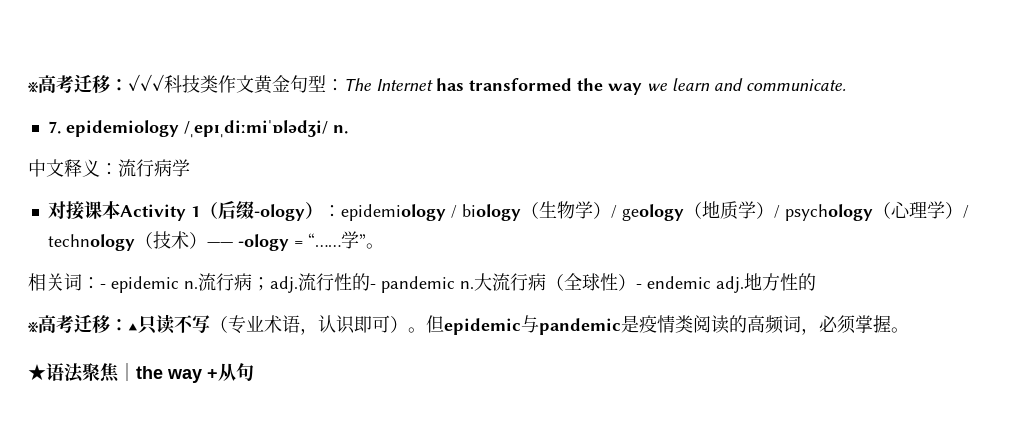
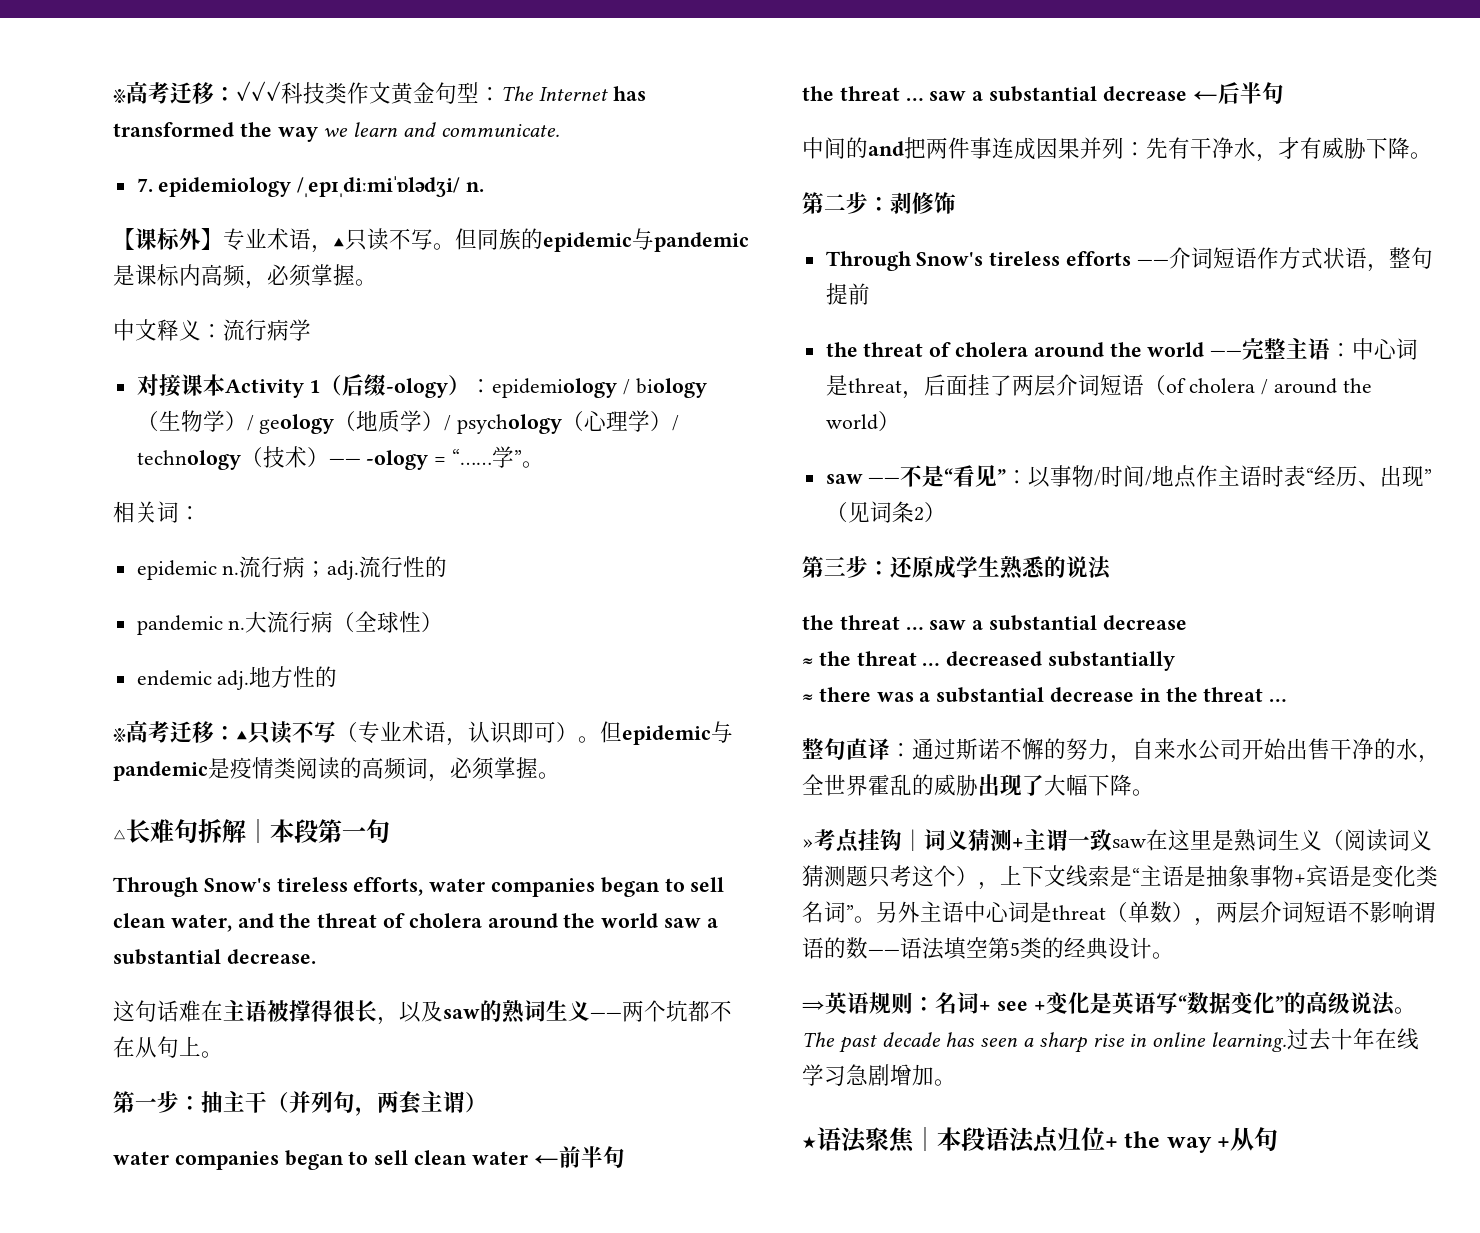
(348, 129) none -> [113,228,749,253] [113,264,377,289] // 【课标外】专业术语，▲只读不写。但同族的epidemic与pandemic是课标内高频，必须掌握。
[100,284,106,289] - -> (201, 513) //
[370,284,376,289] - -> (448, 566) //
[636,284,642,289] - -> (444, 622) //
(909, 330) none -> [113,819,390,844] [113,877,725,897] [113,913,718,932] [113,949,316,965] [113,1000,732,1025] [113,1036,223,1058] [113,1091,487,1116] [113,1146,625,1170] [802,82,1284,104] [802,137,1432,162] [802,192,956,214] [825,247,1433,272] [825,283,870,305] [825,338,1419,360] [825,374,1372,399] [825,411,900,432] [825,465,1433,488] [825,501,946,523] [802,556,1112,580] [802,615,1187,631] [802,651,1176,671] [802,687,1288,703] [802,738,1440,763] [802,774,1154,796] [802,829,1432,853] [802,865,1438,890] [802,901,1436,926] [802,937,1174,960] [802,991,1416,1016] [802,1028,1420,1053] [802,1064,956,1086] // △长难句拆解｜本段第一句 // Through Snow's tireless efforts, water companies began to sell clean water, and the threat of cholera around the world saw a substantial decrease. // 这句话难在主语被撑得很长，以及saw的熟词生义——两个坑都不在从句上。 // 第一步：抽主干（并列句，两套主谓） // water companies began to sell clean water ←前半句 // the threat … saw a substantial decrease ←后半句 // 中间的and把两件事连成因果并列：先有干净水，才有威胁下降。 // 第二步：剥修饰 // Through Snow's tireless efforts ——介词短语作方式状语，整句提前 // the threat of cholera around the world ——完整主语：中心词是threat，后面挂了两层介词短语（of cholera / around the world） // saw ——不是“看见”：以事物/时间/地点作主语时表“经历、出现”（见词条2） // 第三步：还原成学生熟悉的说法 // the threat … saw a substantial decrease // ≈ the threat … decreased substantially // ≈ there was a substantial decrease in the threat … // 整句直译：通过斯诺不懈的努力，自来水公司开始出售干净的水，全世界霍乱的威胁出现了大幅下降。 // »考点挂钩｜词义猜测+主谓一致saw在这里是熟词生义（阅读词义猜测题只考这个），上下文线索是“主语是抽象事物+宾语是变化类名词”。另外主语中心词是threat（单数），两层介词短语不影响谓语的数——语法填空第5类的经典设计。 // ⇒英语规则：名词+ see +变化是英语写“数据变化”的高级说法。The past decade has seen a sharp rise in online learning.过去十年在线学习急剧增加。
(136, 372) none -> [937,1126,1118,1153] 本段语法点归位+

